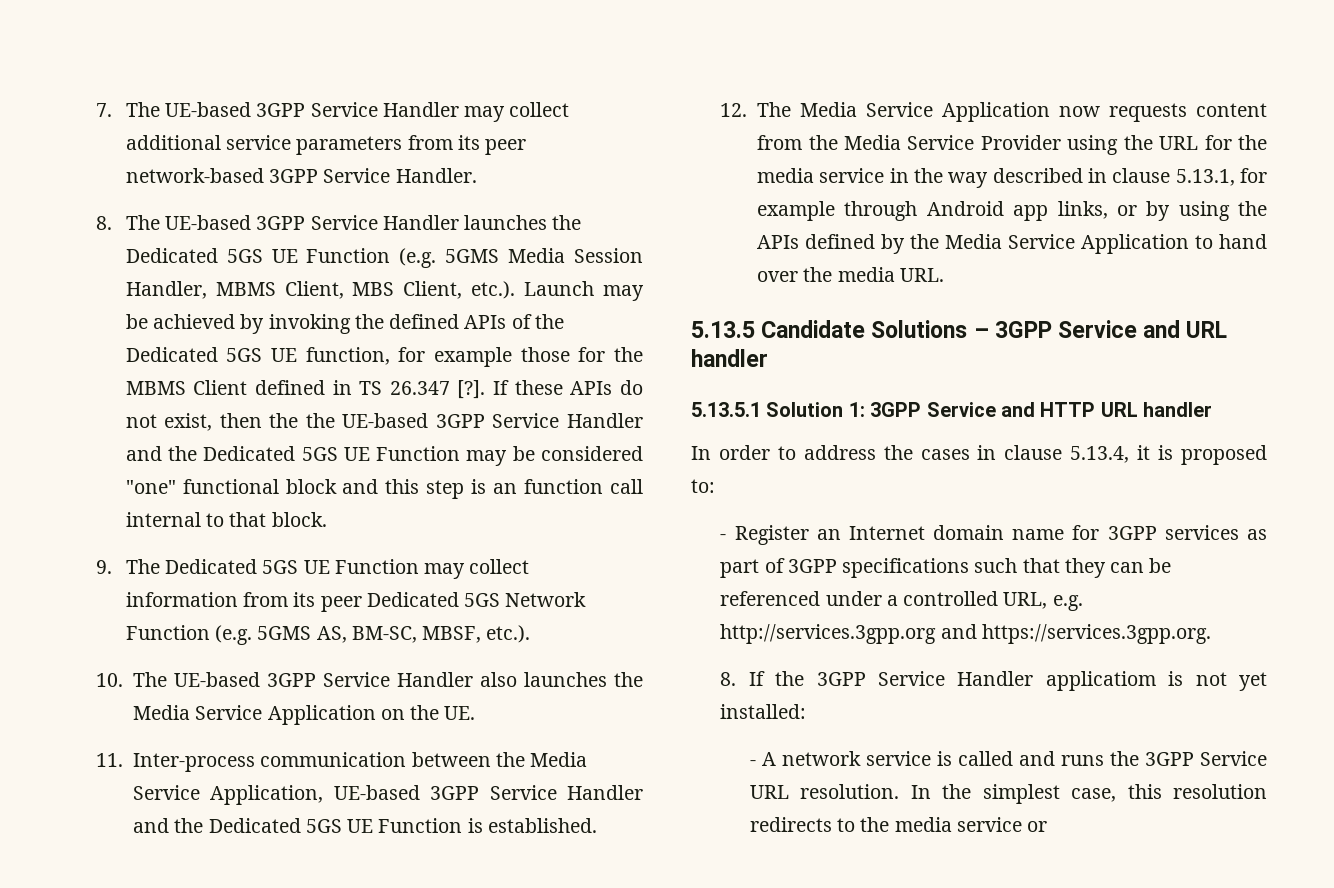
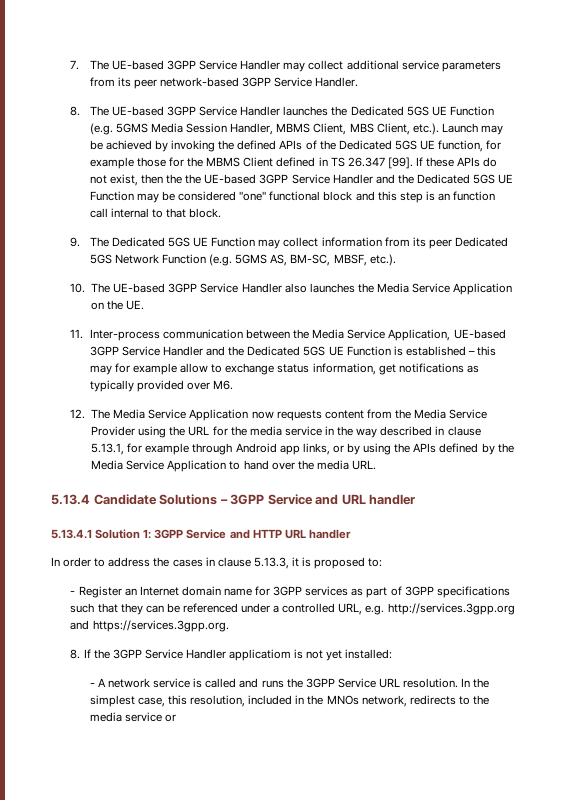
[457,380,486,399] [?]. -> [387,157,413,169] [99].
[487,818,597,833] established. -> [405,346,497,356] [89,363,479,375] [89,380,234,392] established – this may for example allow to exchange status information, get notifications as typically provided over M6.
[691,321,755,338] 5.13.5 -> [51,494,90,505] 5.13.4
[691,402,761,417] 5.13.5.1 -> [51,529,92,539] 5.13.4.1
[1070,446,1130,463] 5.13.4, -> [253,557,289,569] 5.13.3,
[1173,784,1267,799] resolution -> [190,695,407,707] resolution, included in the MNOs network,

